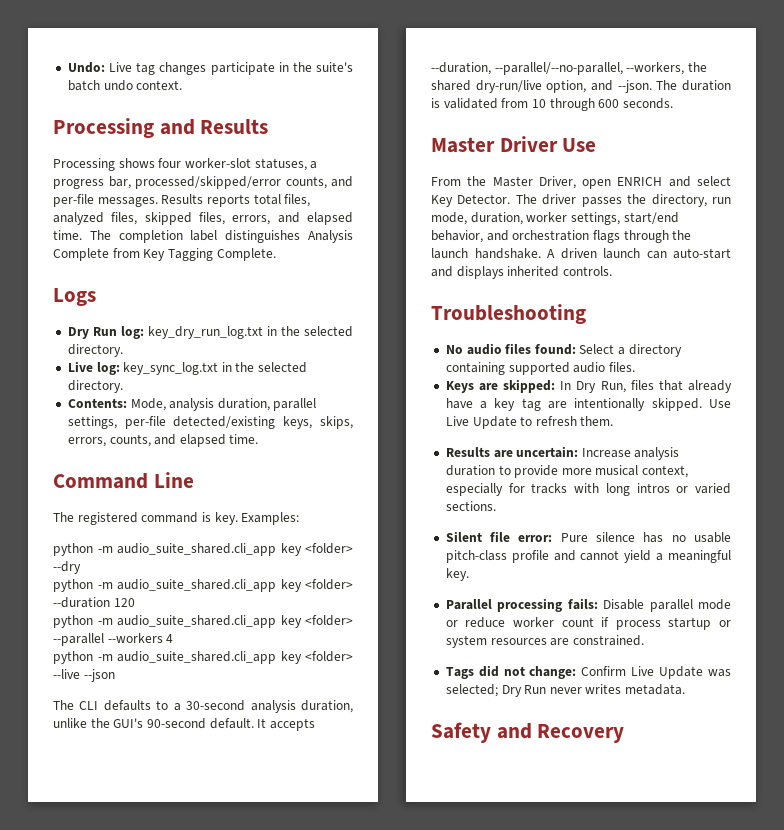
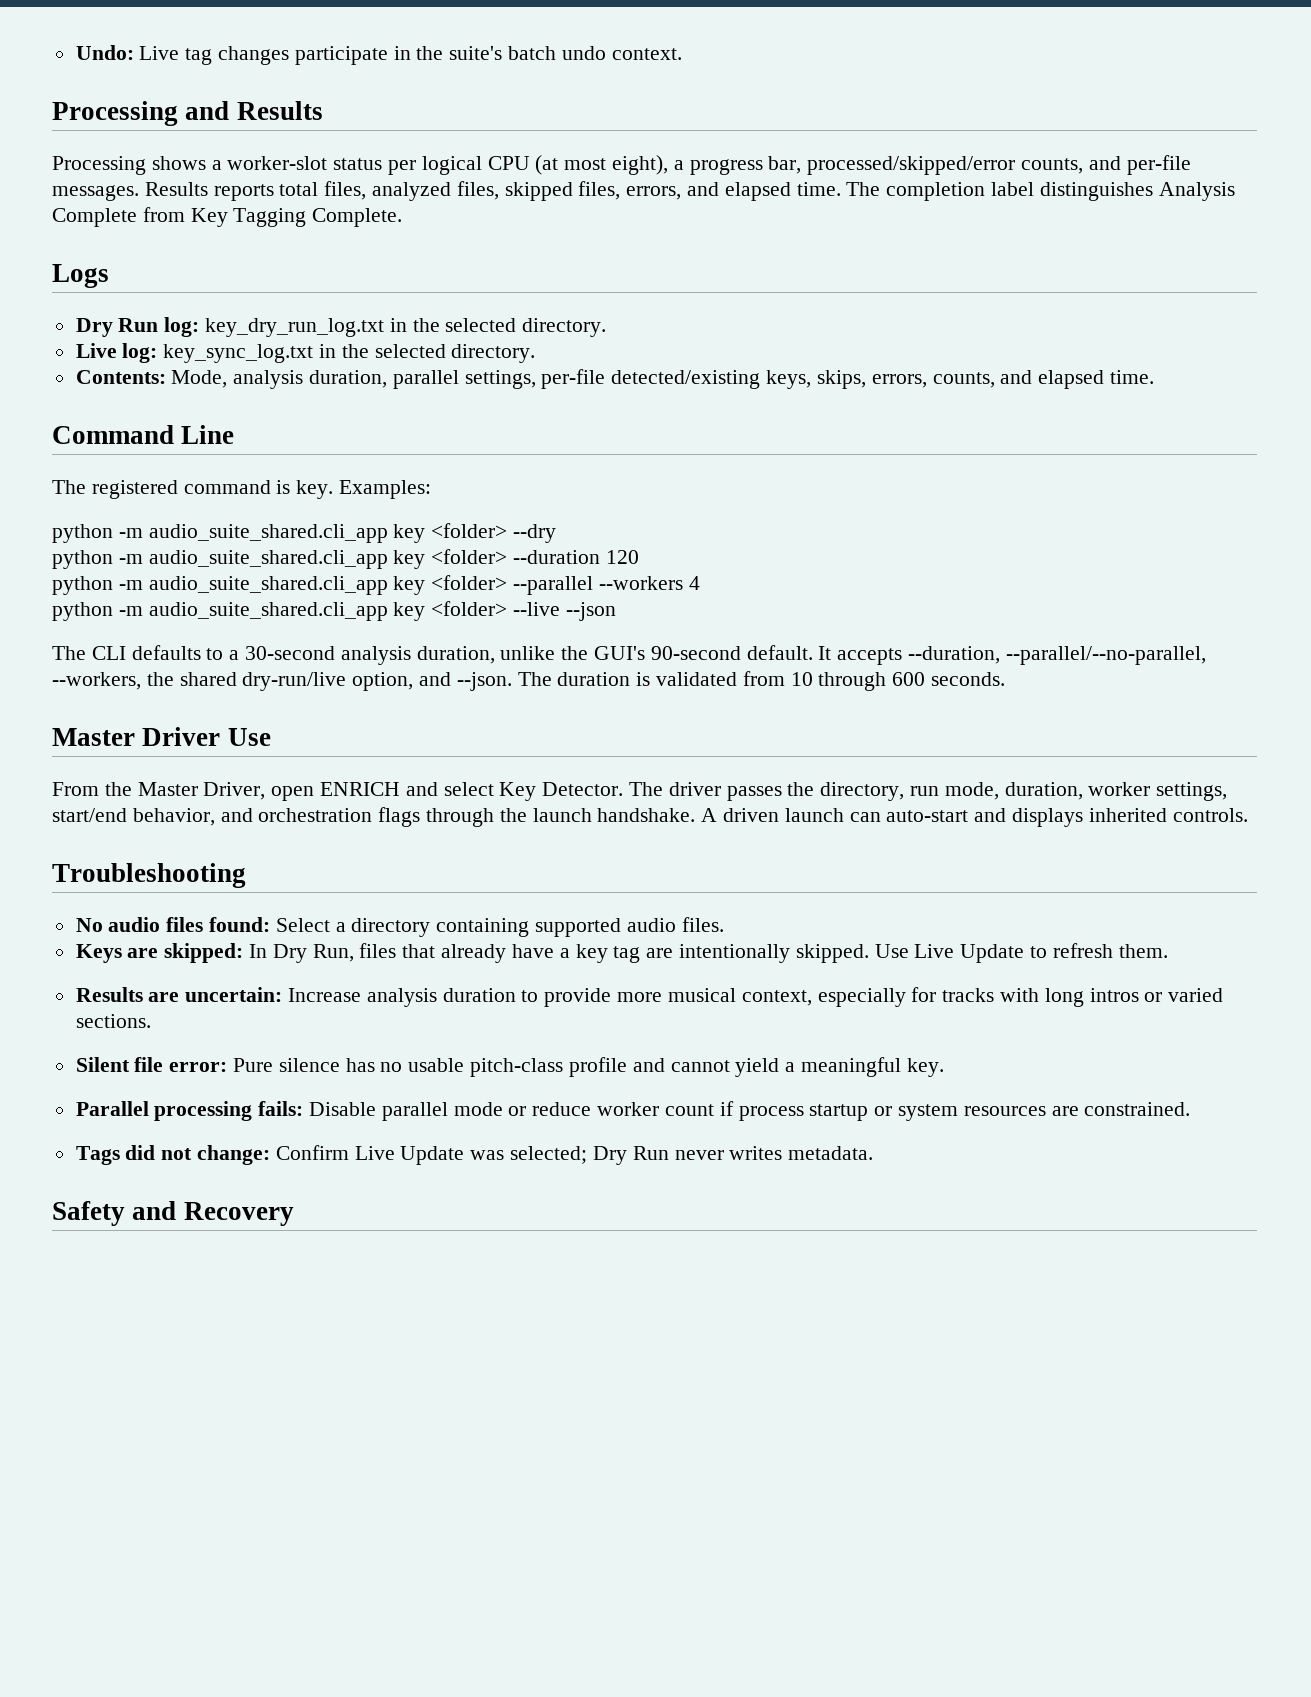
[158,158,307,171] four worker-slot statuses, -> [211,155,669,175] a worker-slot status per logical CPU (at most eight),

